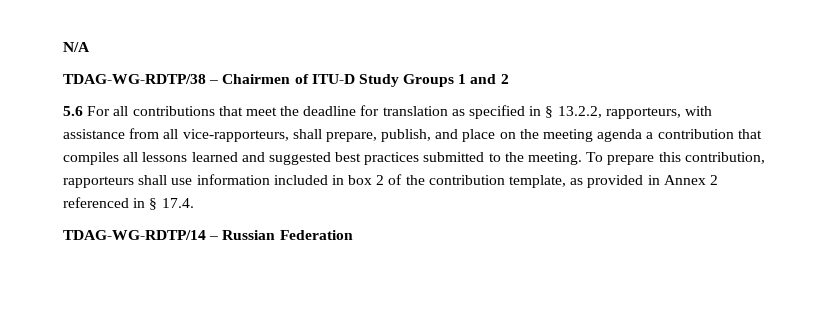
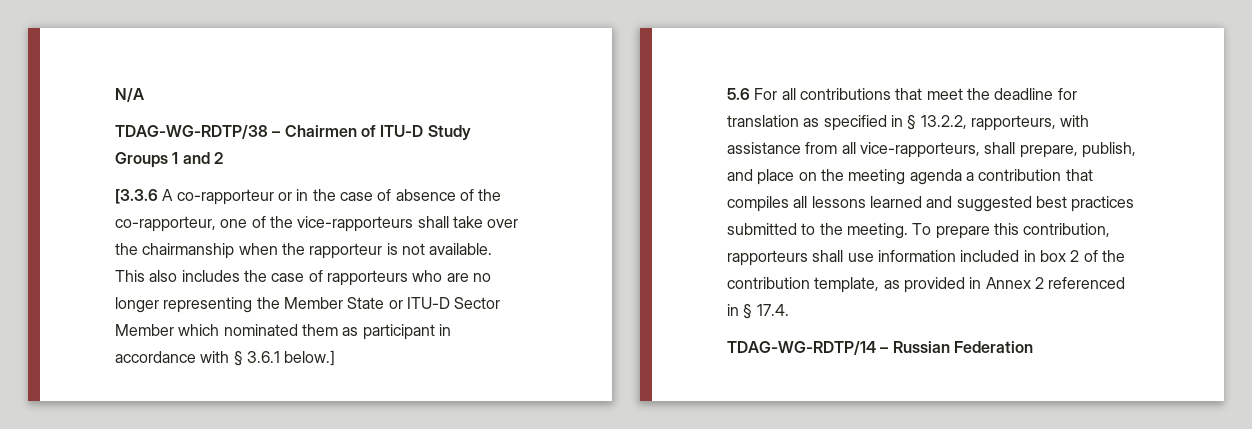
(509, 79) none -> [115,189,502,205] [115,216,519,232] [115,243,493,259] [115,270,491,286] [115,297,501,313] [115,324,451,340] [115,350,336,366] // [3.3.6 A co-rapporteur or in the case of absence of the co-rapporteur, one of the vice-rapporteurs shall take over the chairmanship when the rapporteur is not available. This also includes the case of rapporteurs who are no longer representing the Member State or ITU-D Sector Member which nominated them as participant in accordance with § 3.6.1 below.]

